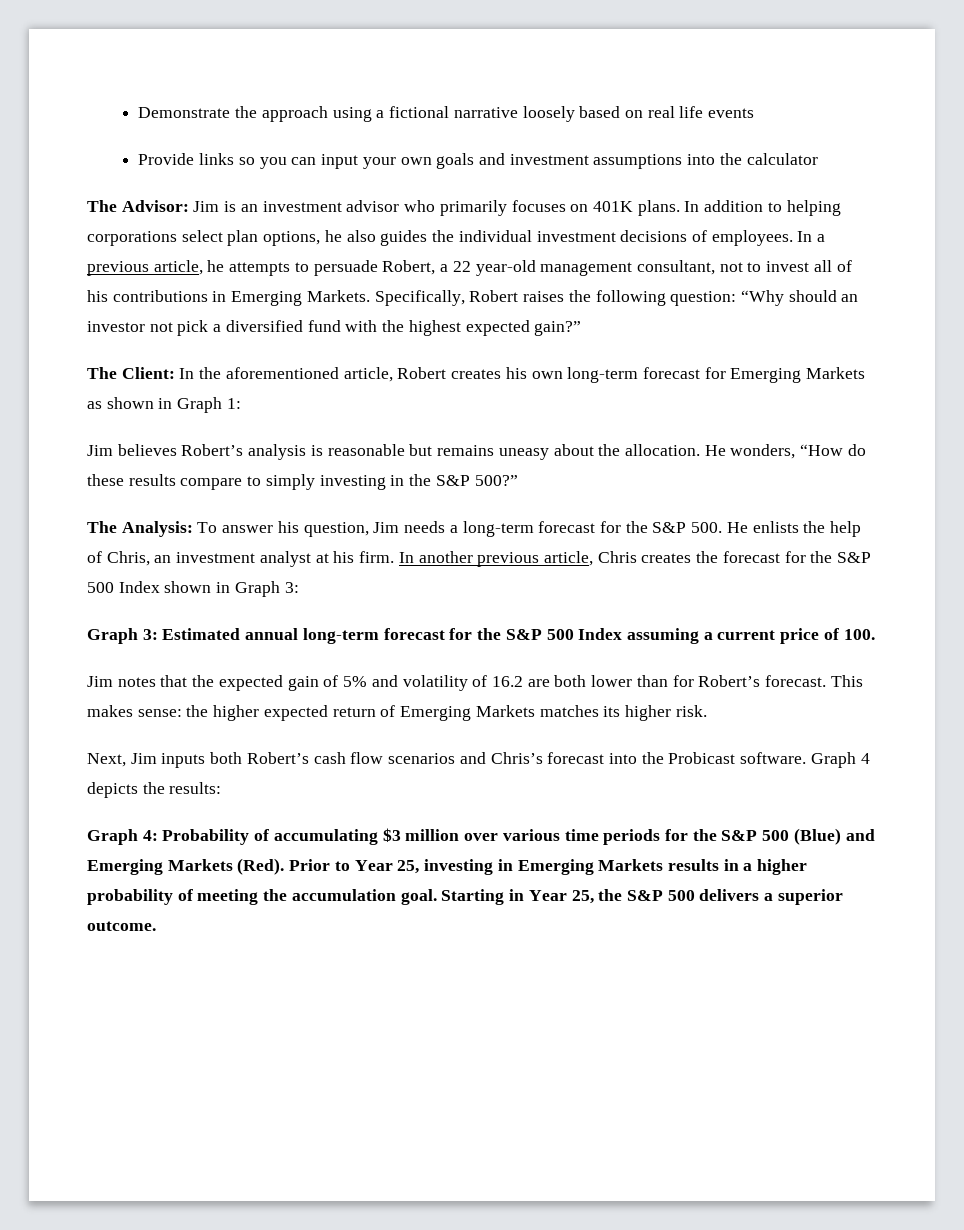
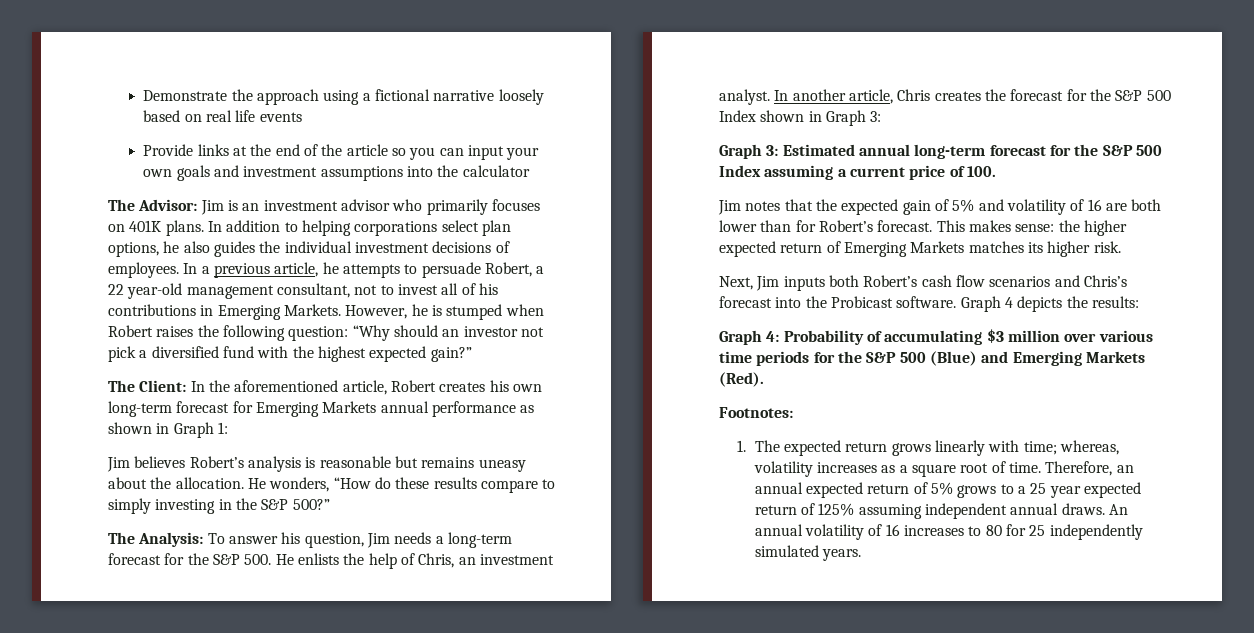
(235, 159) none -> [233,144,388,156] at the end of the article
[374,290,465,306] Specifically, -> [345,304,544,320] However, he is stumped when
(866, 373) none -> [380,401,516,417] annual performance
[259,551,395,567] analyst at his firm. -> [719,89,770,105] analyst.
[477,552,540,567] previous -> (846, 95) none
[491,676,523,687] 16.2 -> [1087,199,1102,211] 16
[289,859,808,875] [87,889,843,905] [87,921,156,931] Prior to Year 25, investing in Emerging Markets results in a higher probability of meeting the accumulation goal. Starting in Year 25, the S&P 500 delivers a superior outcome. -> [719,407,793,418] [736,440,1119,456] [753,461,1134,477] [754,482,1141,498] [754,503,1128,519] [754,524,1143,540] [754,545,861,561] // Footnotes: // 1. The expected return grows linearly with time; whereas, volatility increases as a square root of time. Therefore, an annual expected return of 5% grows to a 25 year expected return of 125% assuming independent annual draws. An annual volatility of 16 increases to 80 for 25 independently simulated years.

